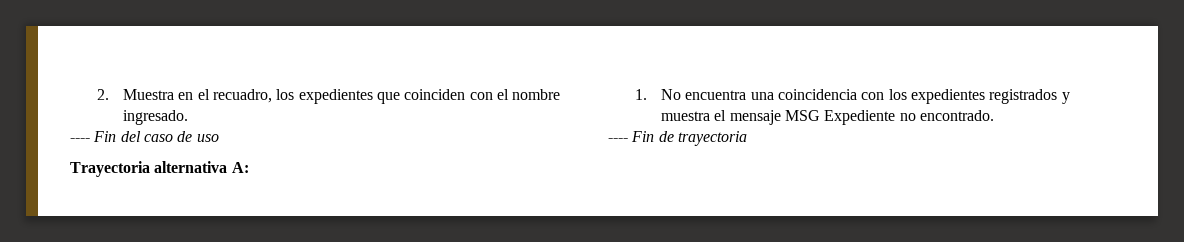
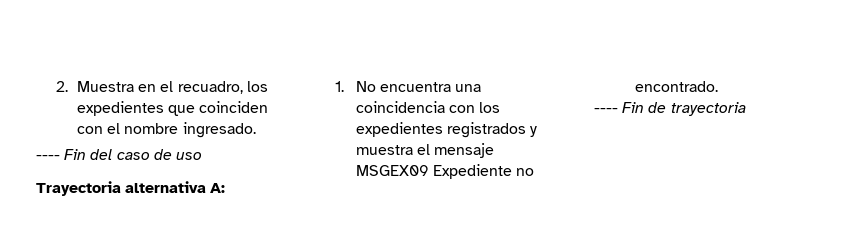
[785,110,821,121] MSG -> [355,165,429,176] MSGEX09

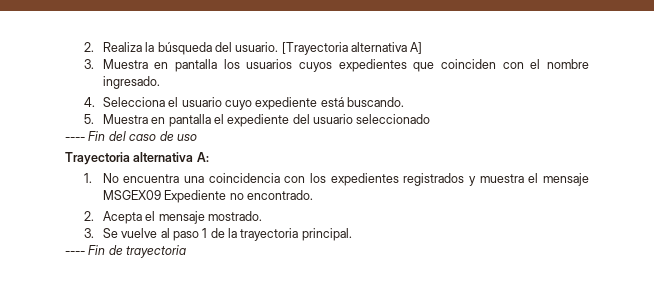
[56,81,268,94] 2. Muestra en el recuadro, los -> [83,42,423,55] [83,59,333,72] 2. Realiza la búsqueda del usuario. [Trayectoria alternativa A] // 3. Muestra en pantalla los usuarios cuyos
(256, 130) none -> [83,97,405,110] [83,114,431,127] // 4. Selecciona el usuario cuyo expediente está buscando. // 5. Muestra en pantalla el expediente del usuario seleccionado
(718, 86) none -> [83,211,262,224] [83,228,352,241] // 2. Acepta el mensaje mostrado. // 3. Se vuelve al paso 1 de la trayectoria principal.

